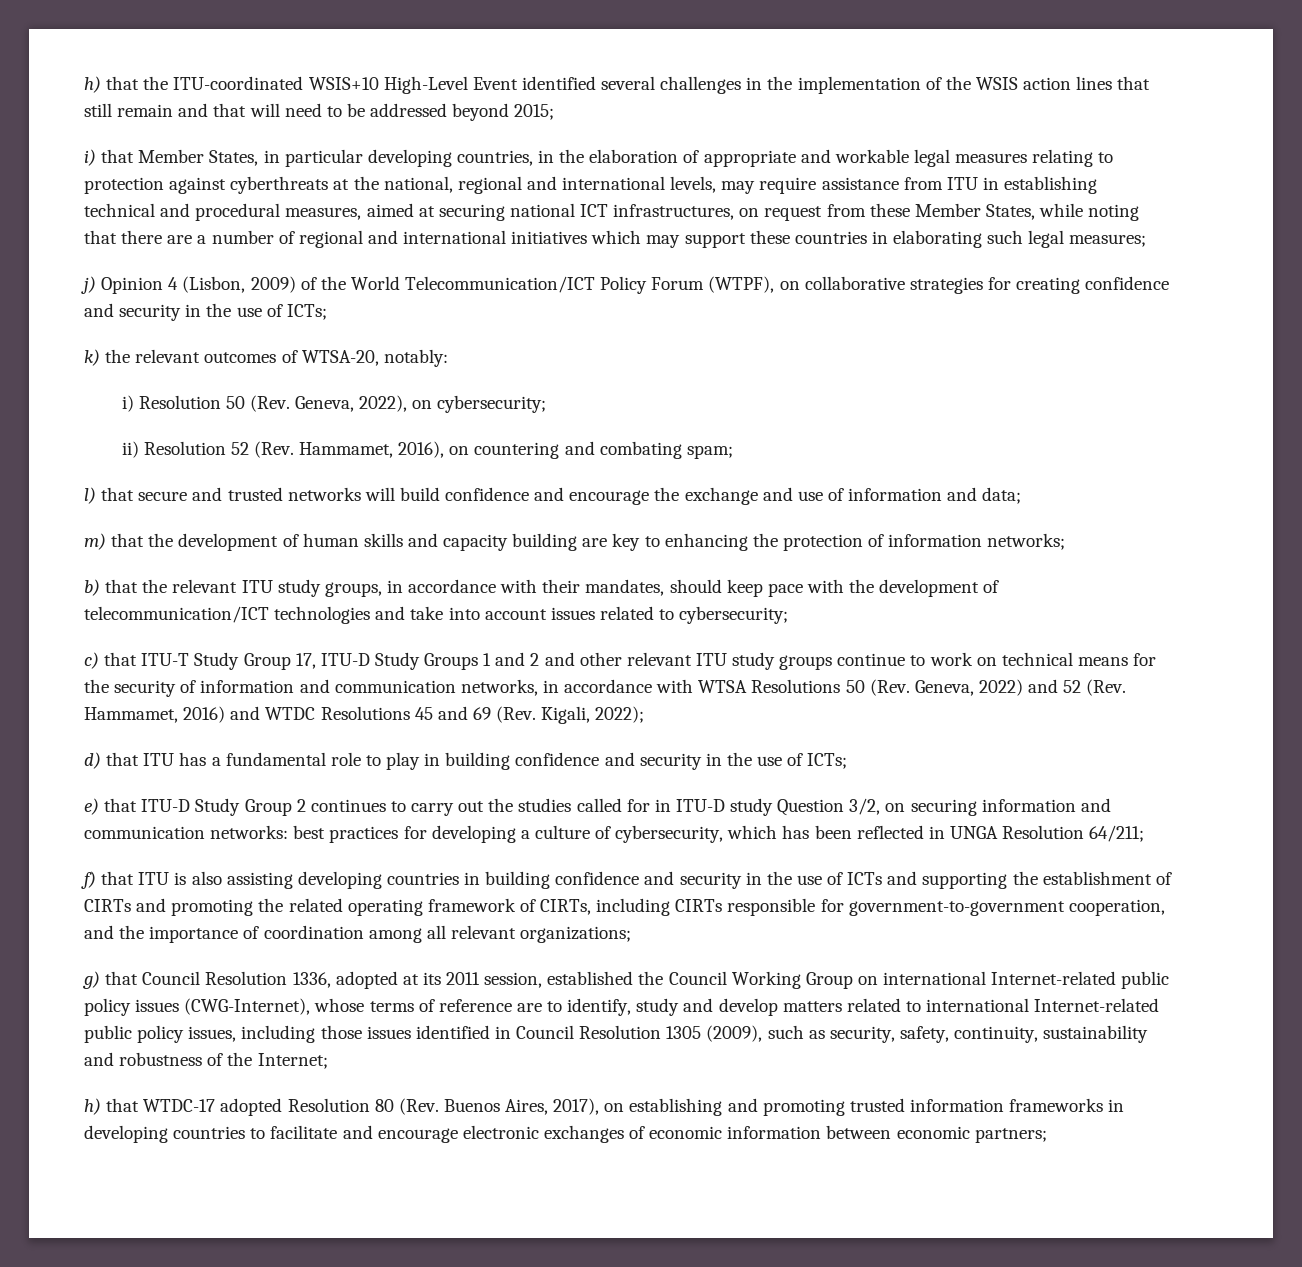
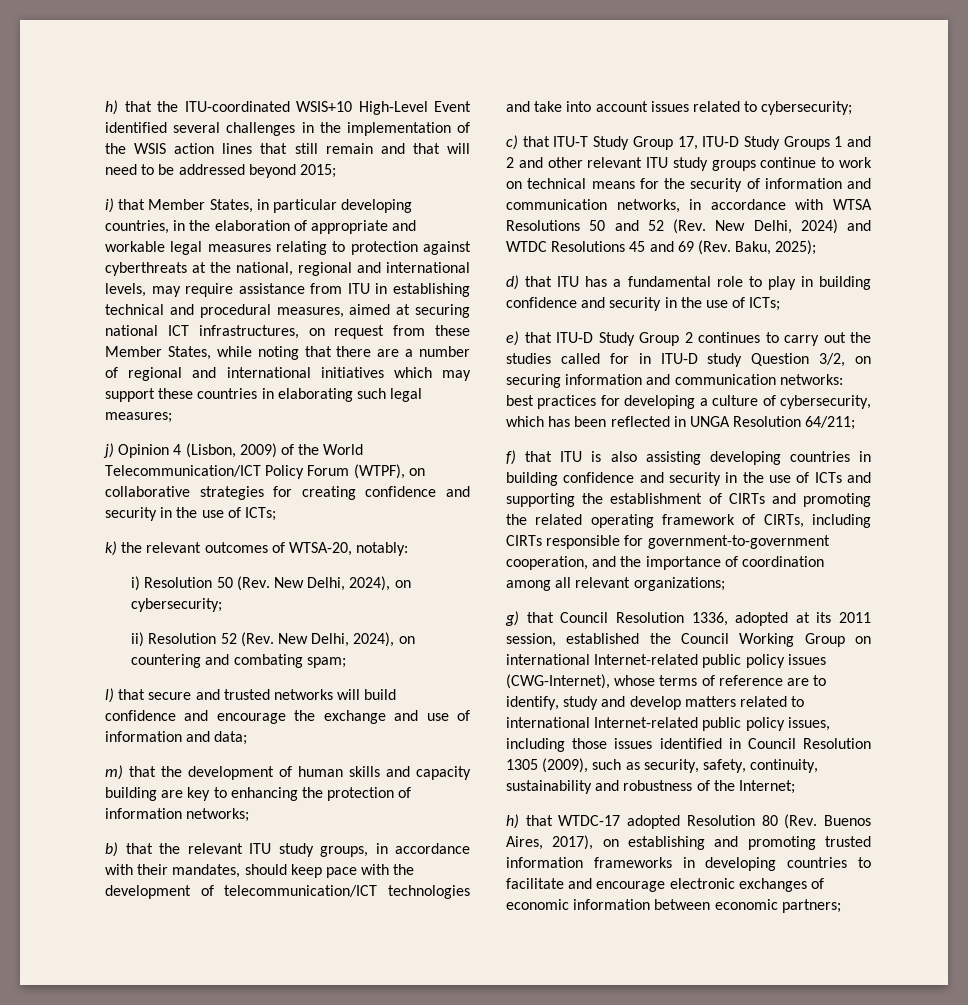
[295,395,408,412] Geneva, 2022), -> [273,576,391,591] New Delhi, 2024),
[299,441,445,458] Hammamet, 2016), -> [277,632,395,647] New Delhi, 2024),
[869,679,1127,696] [84,706,226,723] (Rev. Geneva, 2022) and 52 (Rev. Hammamet, 2016) -> [614,219,838,234] and 52 (Rev. New Delhi, 2024)
[541,706,645,724] Kigali, 2022); -> [735,240,817,255] Baku, 2025);

